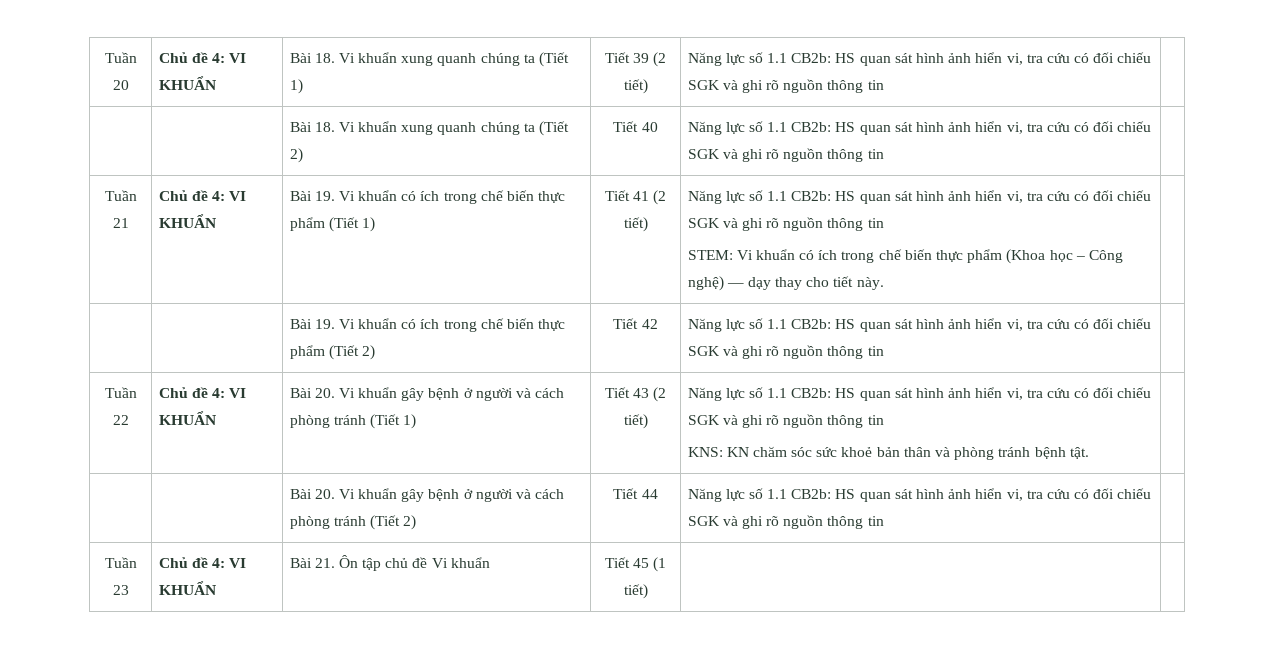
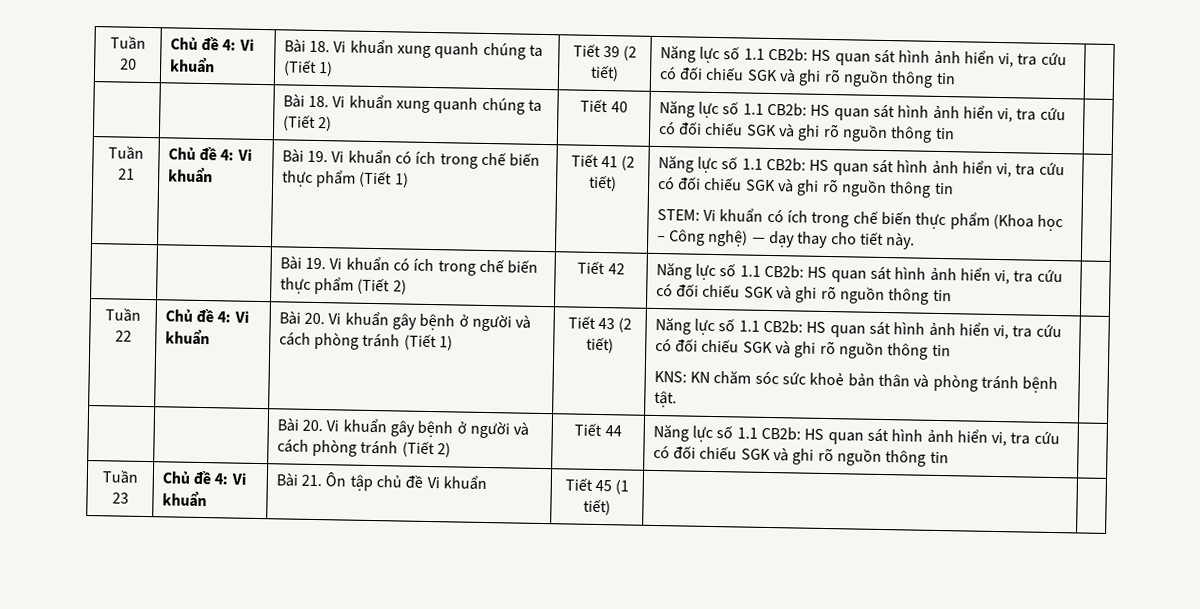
[229,53,247,63] [158,76,216,90] VI KHUẨN -> [238,38,254,51] [169,56,215,74] Vi khuẩn
[229,191,247,201] [158,214,216,228] VI KHUẨN -> [236,148,252,161] [167,166,213,184] Vi khuẩn
[229,388,247,398] [158,411,216,425] VI KHUẨN -> [233,310,249,323] [164,328,210,346] Vi khuẩn
[229,558,247,568] [158,581,216,595] VI KHUẨN -> [230,472,246,485] [161,490,207,508] Vi khuẩn

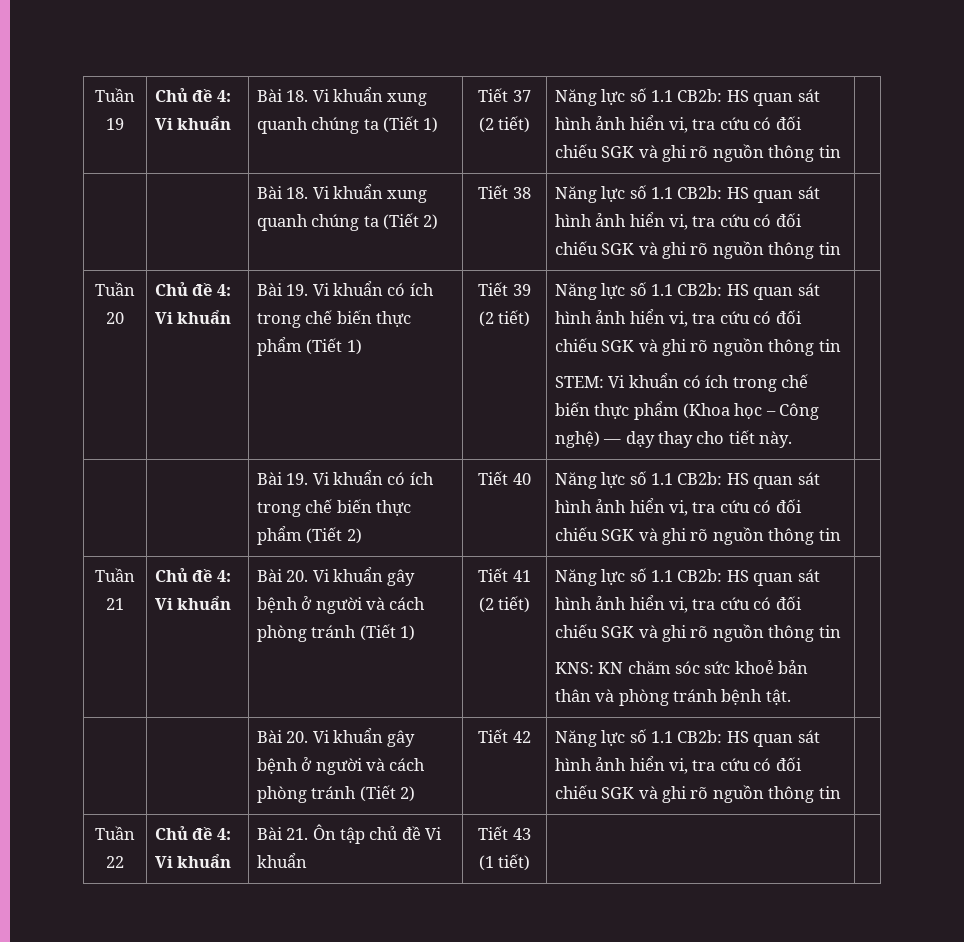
[110,35,146,50] [119,58,137,70] Tuần 20 -> [95,88,135,102] [106,118,124,130] Tuần 19
[603,46,620,58] 39 -> [512,90,531,102] 37
[610,101,628,113] 40 -> [512,187,531,199] 38
[117,168,135,180] 21 -> [106,312,124,324] 20
[601,156,618,168] 41 -> [512,284,531,296] 39
[607,263,625,275] 42 -> [512,473,531,485] 40
[114,330,132,342] 22 -> [106,598,124,610] 21
[598,317,615,330] 43 -> [512,570,531,582] 41
[604,425,622,437] 44 -> [512,731,531,743] 42
[111,492,129,504] 23 -> [106,856,124,868] 22
[595,479,612,492] 45 -> [512,828,531,840] 43

